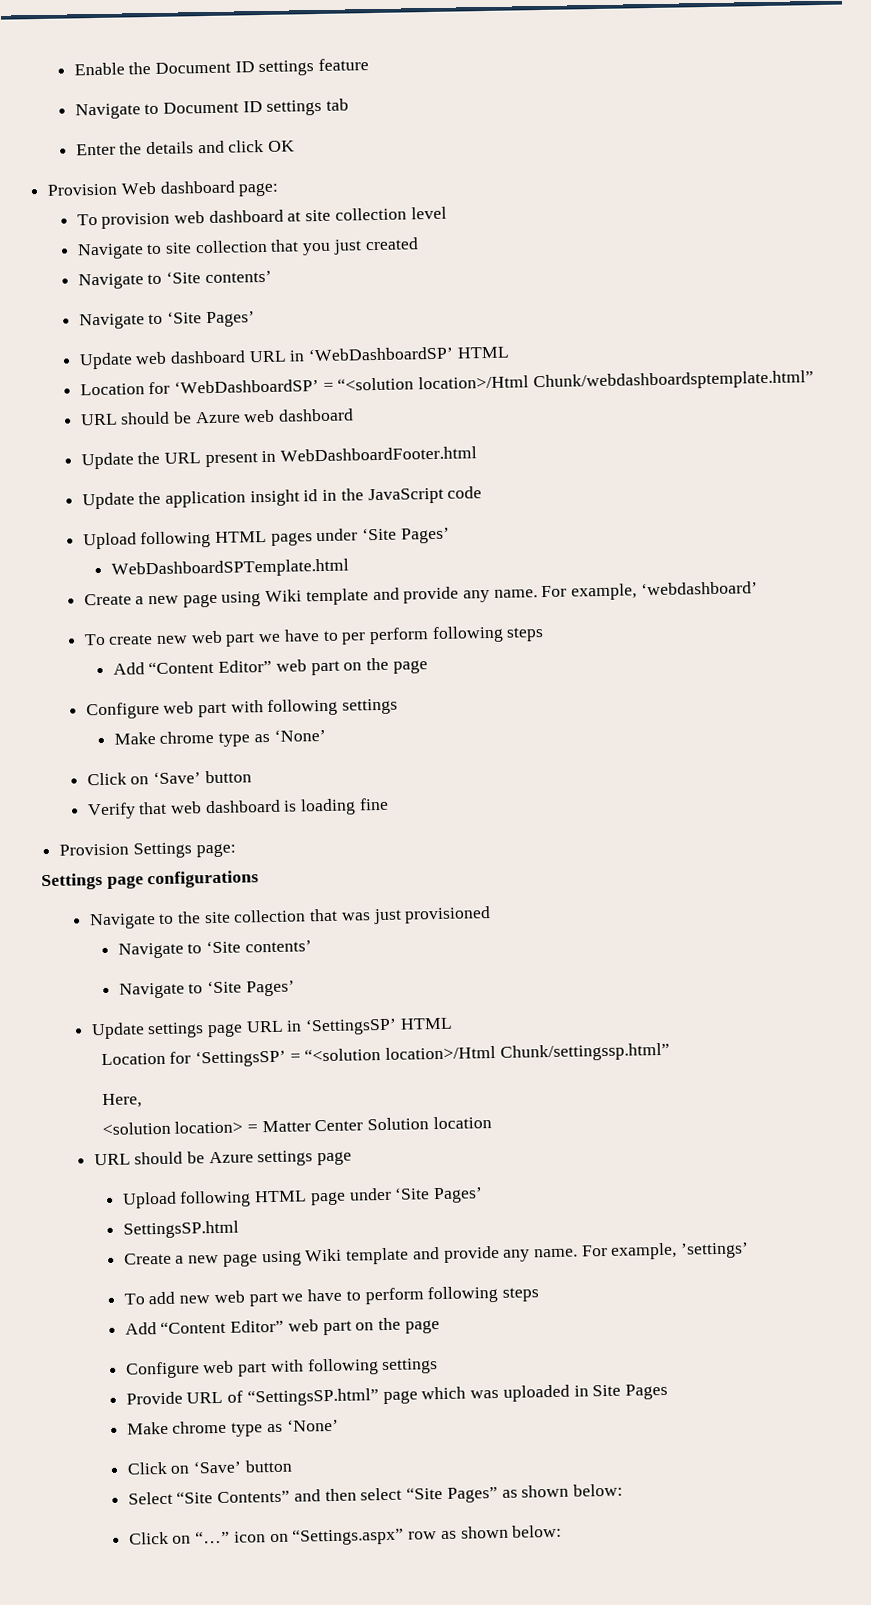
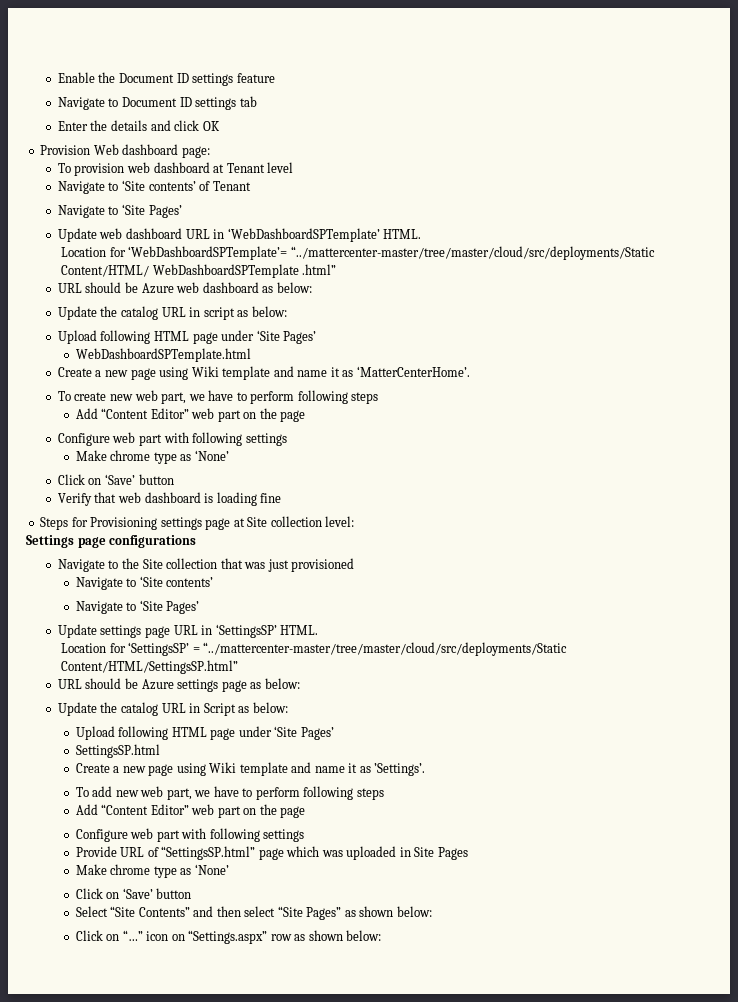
[305,207,407,222] site collection -> [226,163,265,173] Tenant
[76,237,419,260] [77,270,272,290] // Navigate to site collection that you just created // Navigate to ‘Site contents’ -> [57,180,251,194] // Navigate to ‘Site contents’ of Tenant
[308,346,510,362] [79,370,814,396] ‘WebDashboardSP’ HTML // Location for ‘WebDashboardSP’ = “<solution location>/Html Chunk/webdashboardsptemplate.html” -> [227,228,422,242] [61,246,655,260] [61,264,337,278] ‘WebDashboardSPTemplate’ HTML. // Location for ‘WebDashboardSPTemplate’= “../mattercenter-master/tree/master/cloud/src/deployments/Static Content/HTML/ WebDashboardSPTemplate .html”
[80,446,478,470] [81,486,483,510] [82,530,313,550] // Update the URL present in WebDashboardFooter.html // Update the application insight id in the JavaScript code // Upload following HTML pages -> [262,282,312,293] [57,306,287,320] [57,330,218,344] as below: // Update the catalog URL in script as below: // Upload following HTML page
[403,581,758,604] provide any name. For example, ‘webdashboard’ -> [297,366,470,377] name it as ‘MatterCenterHome’.
[225,629,367,647] part we have to per -> [161,390,247,404] part, we have to
[59,842,236,859] Provision Settings page: -> [40,516,355,530] Steps for Provisioning settings page at Site collection level:
[203,911,231,924] site -> [142,559,163,569] Site
[399,1017,453,1030] HTML -> [280,625,319,635] HTML.
[304,1042,670,1062] [101,1093,142,1109] [101,1116,492,1136] “<solution location>/Html Chunk/settingssp.html” // Here, // <solution location> = Matter Center Solution location -> [203,642,568,656] [61,660,239,674] “../mattercenter-master/tree/master/cloud/src/deployments/Static Content/HTML/SettingsSP.html”
(353, 1158) none -> [250,678,300,689] [57,702,288,716] as below: // Update the catalog URL in Script as below:
[442,1242,750,1263] provide any name. For example, ’settings’ -> [314,763,426,776] name it as ’Settings’.
[248,1291,279,1307] part -> [166,788,192,800] part,

